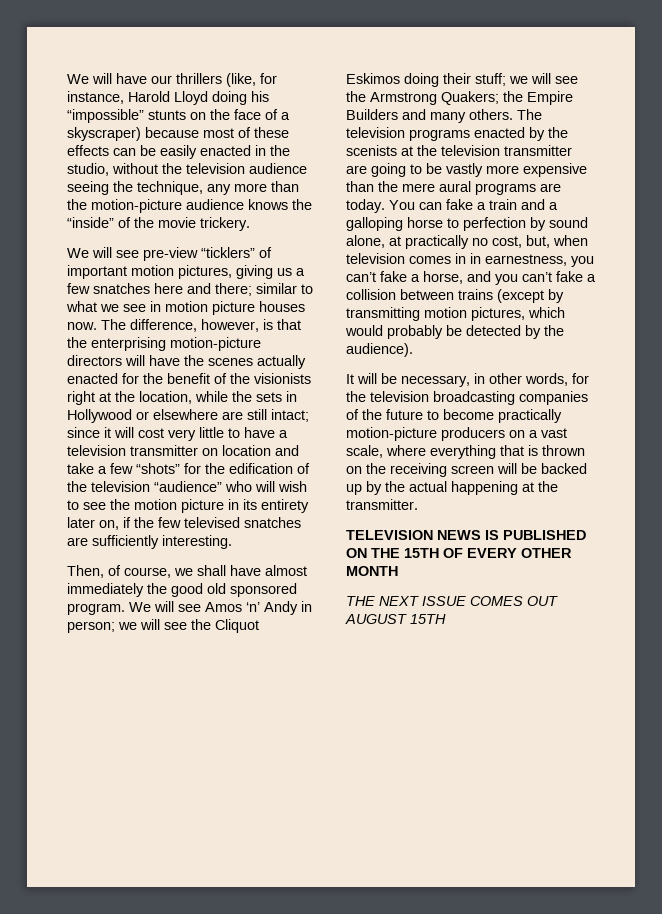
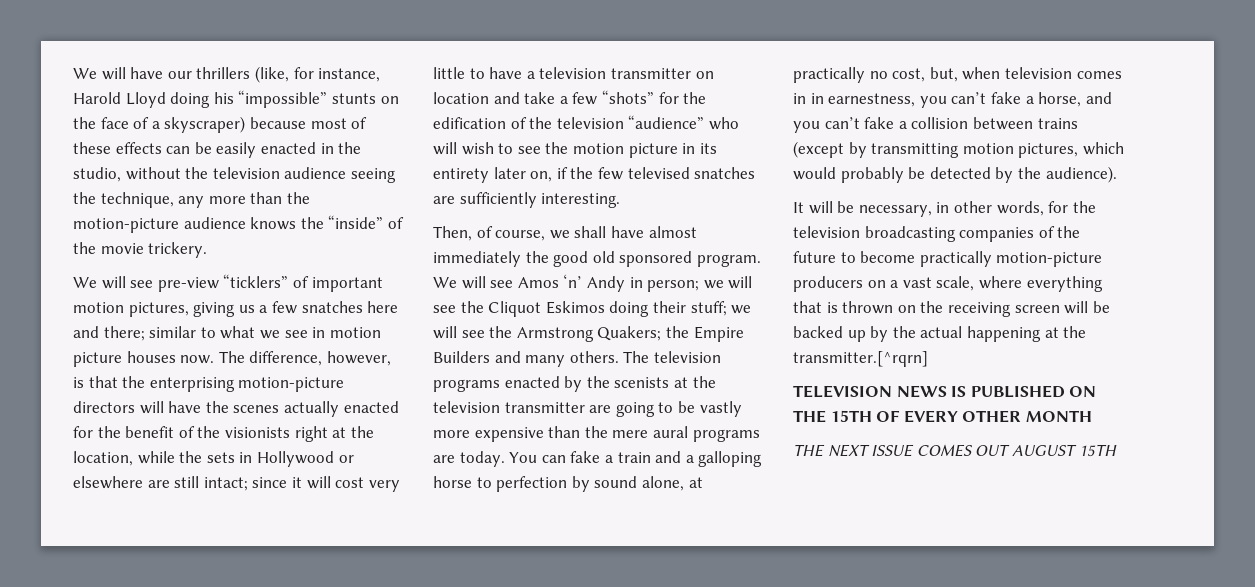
[346,499,418,510] transmitter. -> [793,351,928,367] transmitter.[^rqrn]

